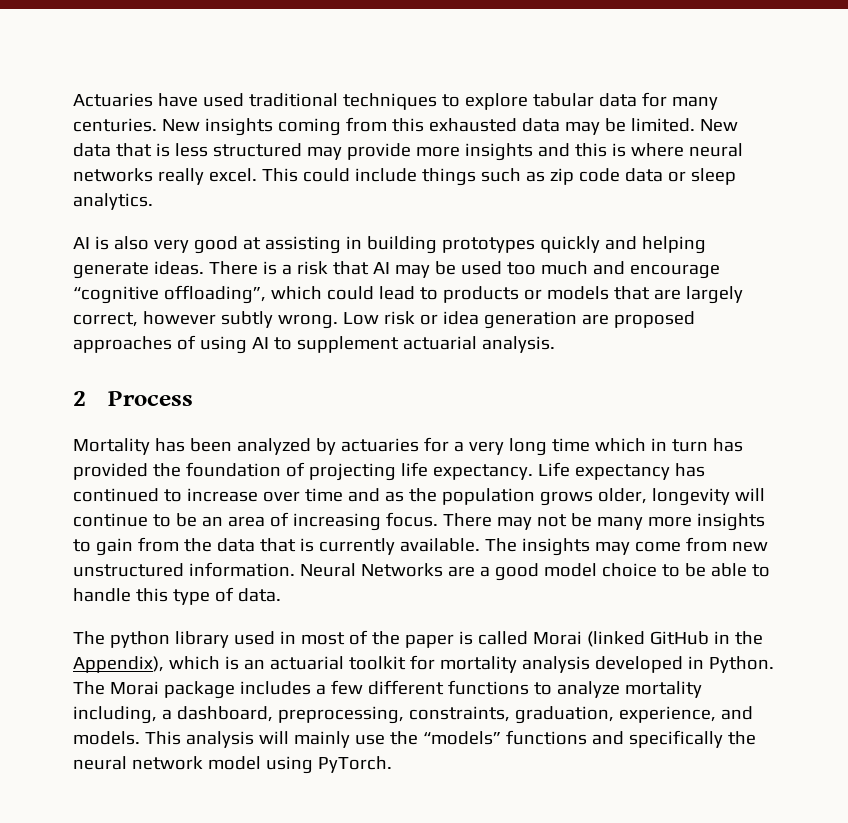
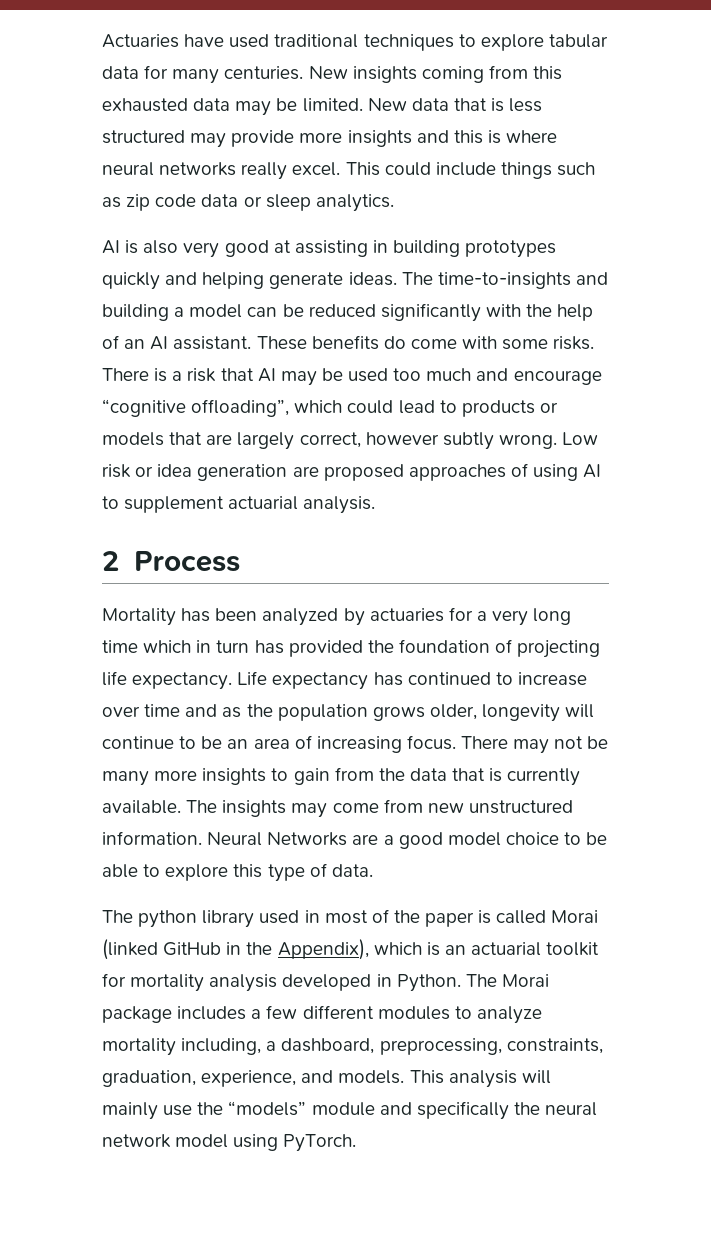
(204, 268) none -> [401,272,608,289] [102,303,594,322] [102,335,595,350] The time-to-insights and building a model can be reduced significantly with the help of an AI assistant. These benefits do come with some risks.
[73,588,131,602] handle -> [165,864,229,881] explore
[447,680,529,695] functions -> [377,1006,450,1020] modules
[505,730,587,745] functions -> [311,1102,375,1116] module

